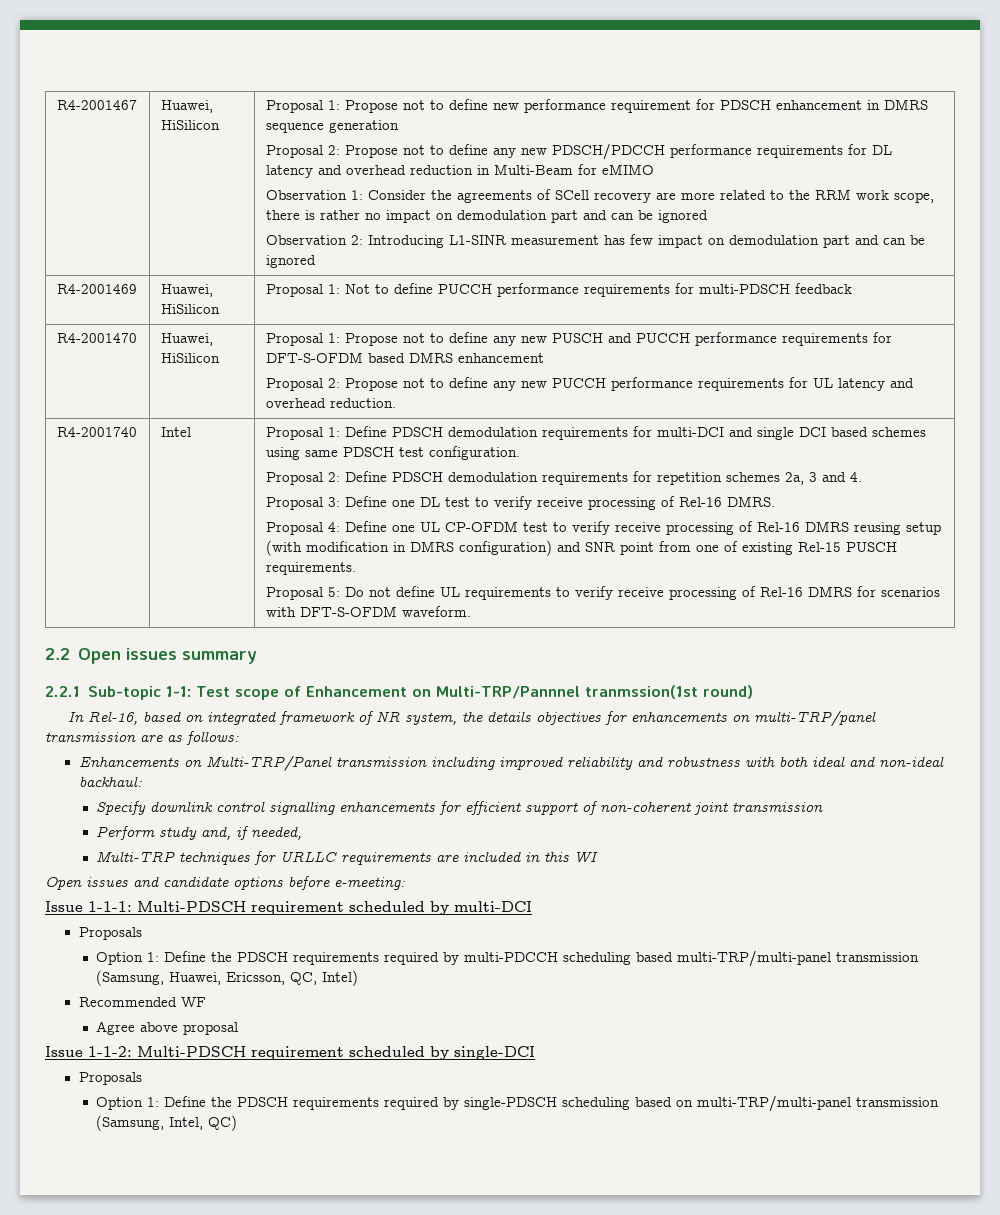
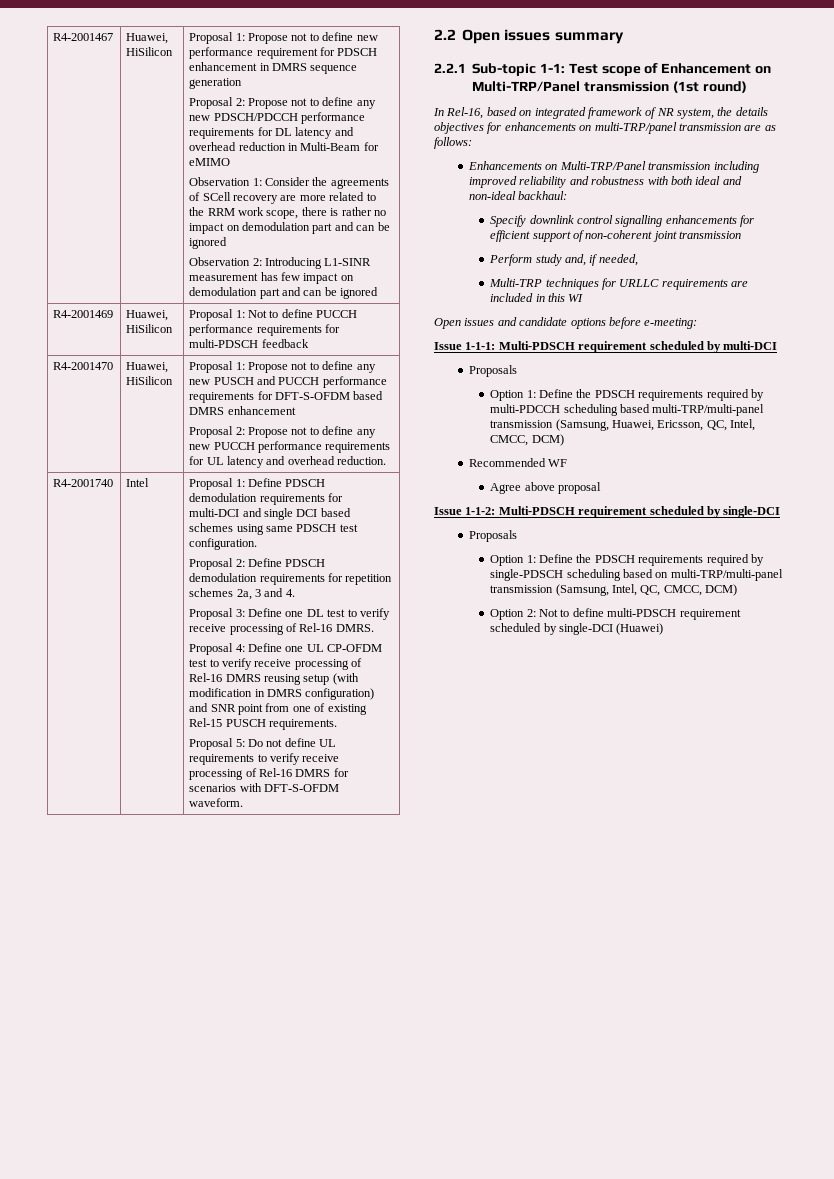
[436,685,699,699] Multi-TRP/Pannnel tranmssion(1st -> [472,81,699,93] Multi-TRP/Panel transmission (1st
[322,970,359,986] Intel) -> [730,419,756,431] [490,434,564,446] Intel, CMCC, DCM)
[208,1115,238,1131] QC) -> [640,584,738,596] [490,608,741,620] [490,623,664,635] QC, CMCC, DCM) // Option 2: Not to define multi-PDSCH requirement scheduled by single-DCI (Huawei)

